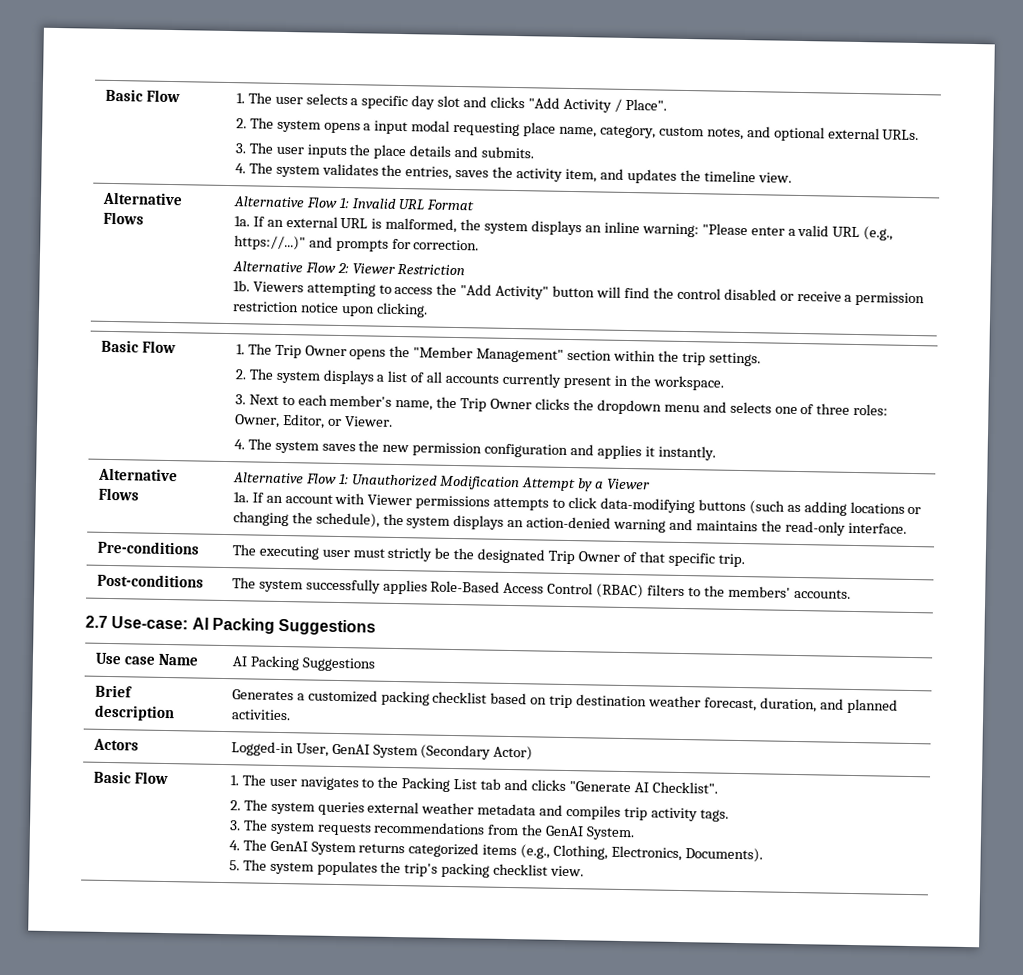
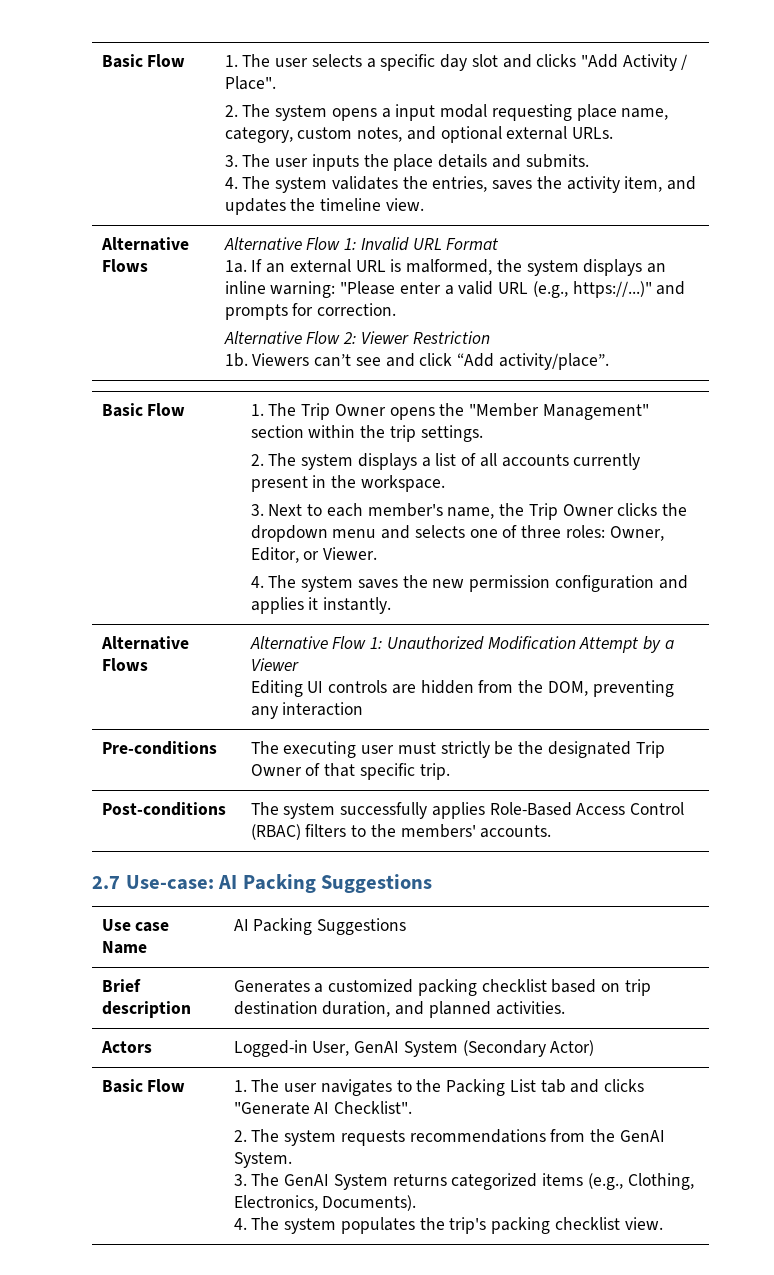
[306,282,926,307] [232,301,428,318] attempting to access the "Add Activity" button will find the control disabled or receive a permission restriction notice upon clicking. -> [314,353,609,370] can’t see and click “Add activity/place”.
[232,492,922,516] [232,511,907,536] 1a. If an account with Viewer permissions attempts to click data-modifying buttons (such as adding locations or changing the schedule), the system displays an action-denied warning and maintains the read-only interface. -> [250,680,674,697] [250,702,364,719] Editing UI controls are hidden from the DOM, preventing any interaction
[648,695,757,712] weather forecast, -> (318, 1008) none
[317,801,729,822] [228,819,315,835] queries external weather metadata and compiles trip activity tags. // 3. The system -> (337, 1138) none
[228,840,240,851] 4. -> [233,1174,247,1186] 3.
[228,860,240,871] 5. -> [233,1218,247,1230] 4.

